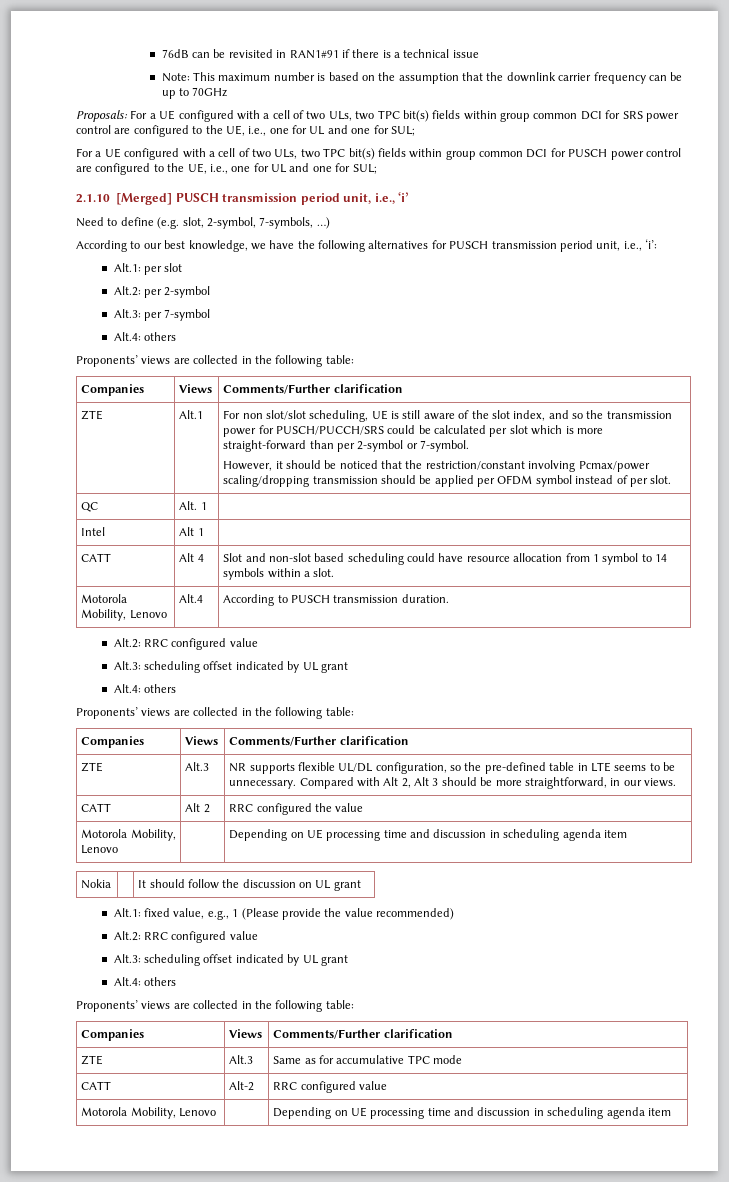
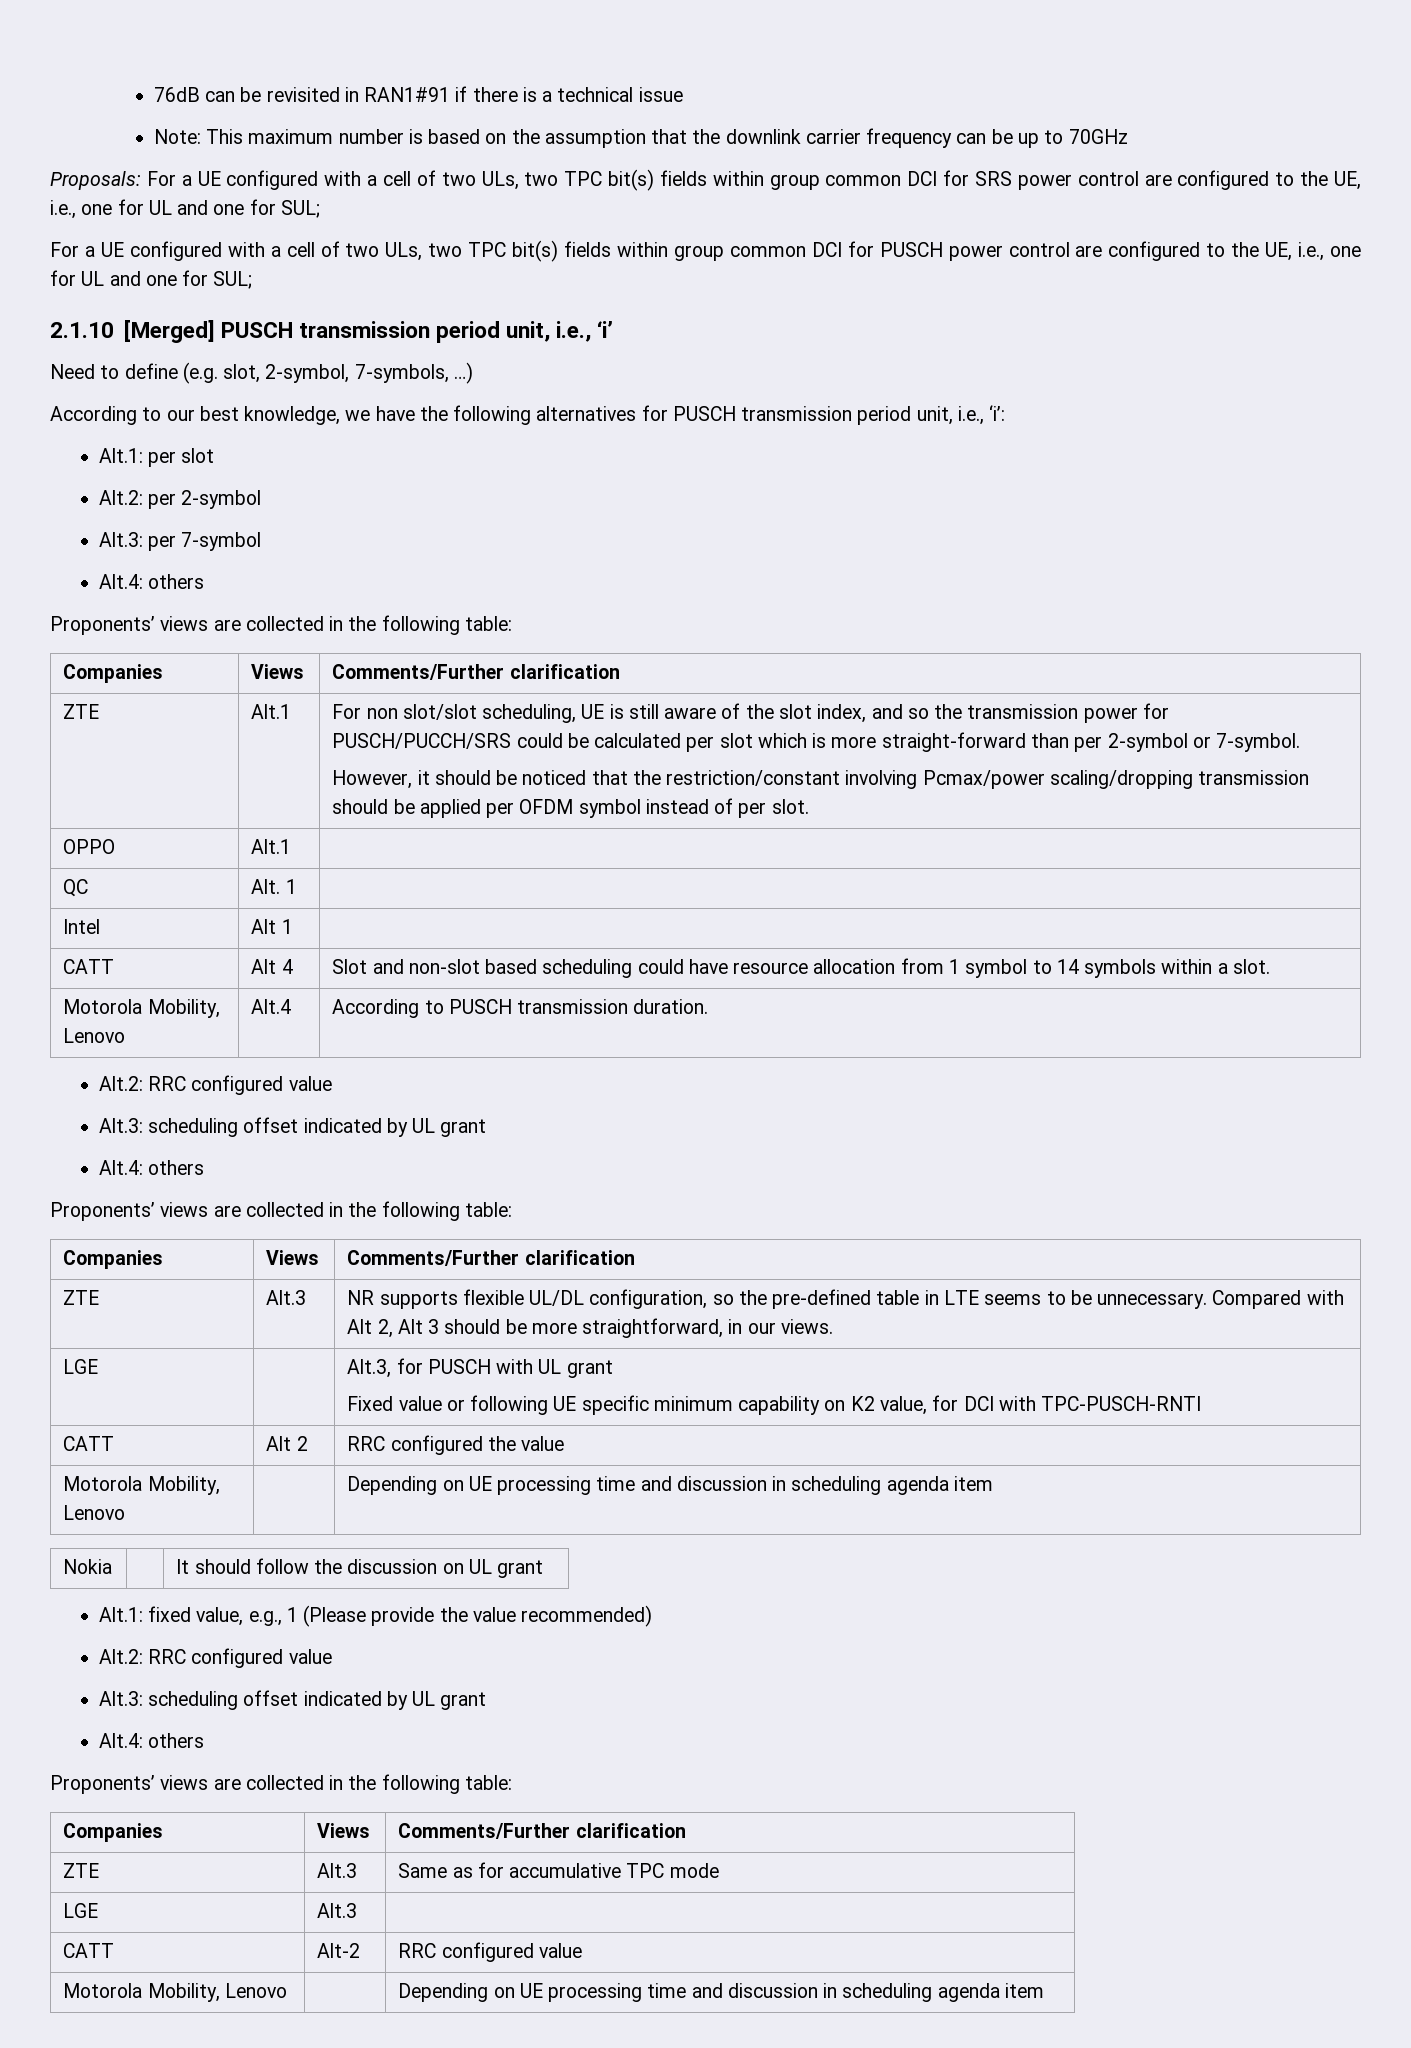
(672, 479) none -> [63,839,116,854] [251,839,292,854] // OPPO | Alt.1 |
(677, 782) none -> [63,1359,99,1374] [347,1358,613,1378] [347,1395,1202,1415] // LGE | | Alt.3, for PUSCH with UL grant // Fixed value or following UE specific minimum capability on K2 value, for DCI with TPC-PUSCH-RNTI
(463, 1059) none -> [63,1903,99,1918] [317,1903,358,1918] // LGE | Alt.3 |

